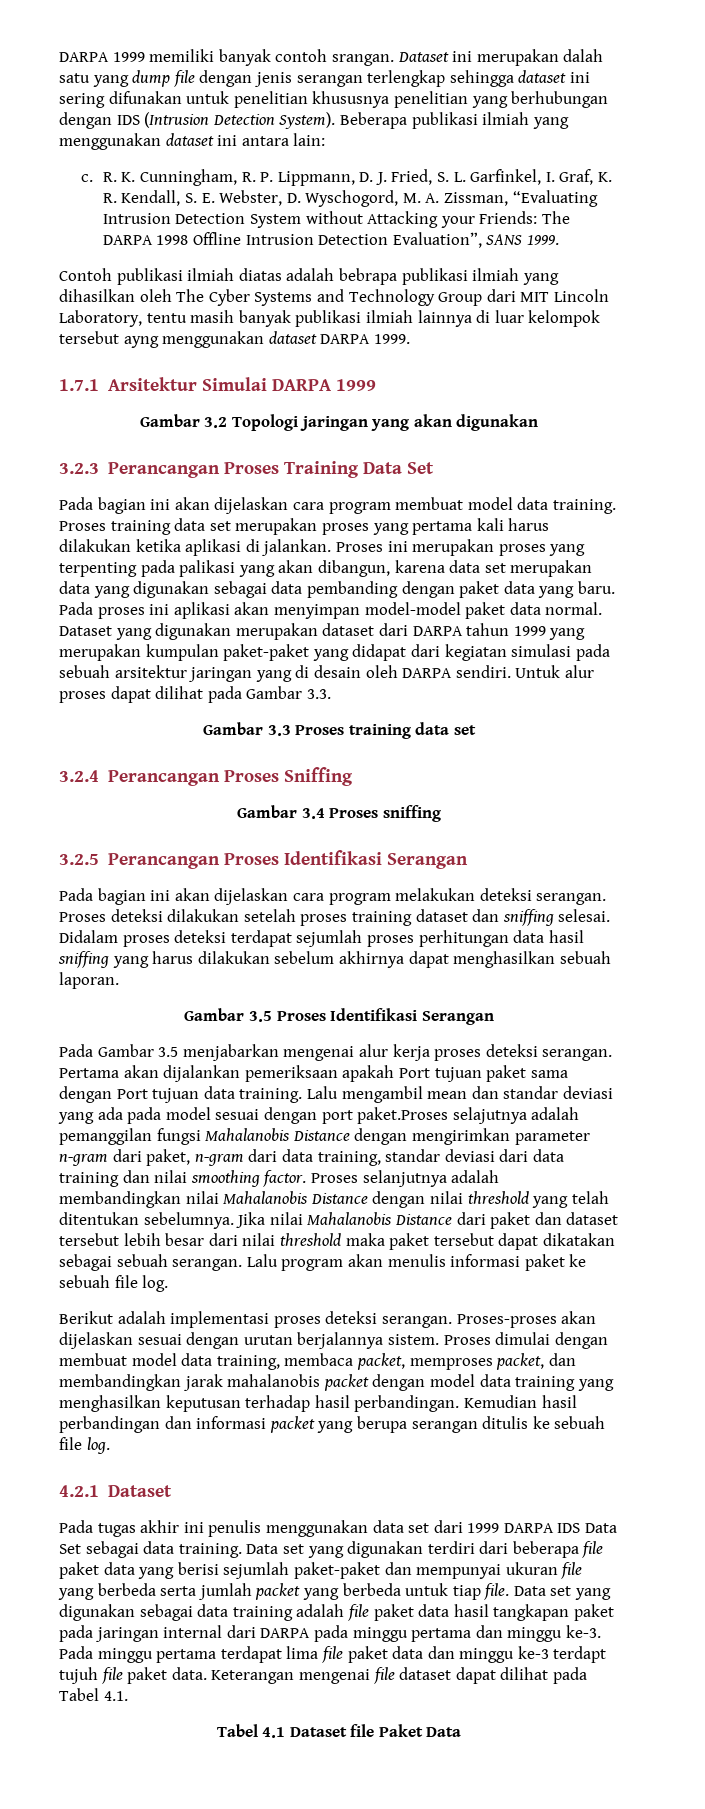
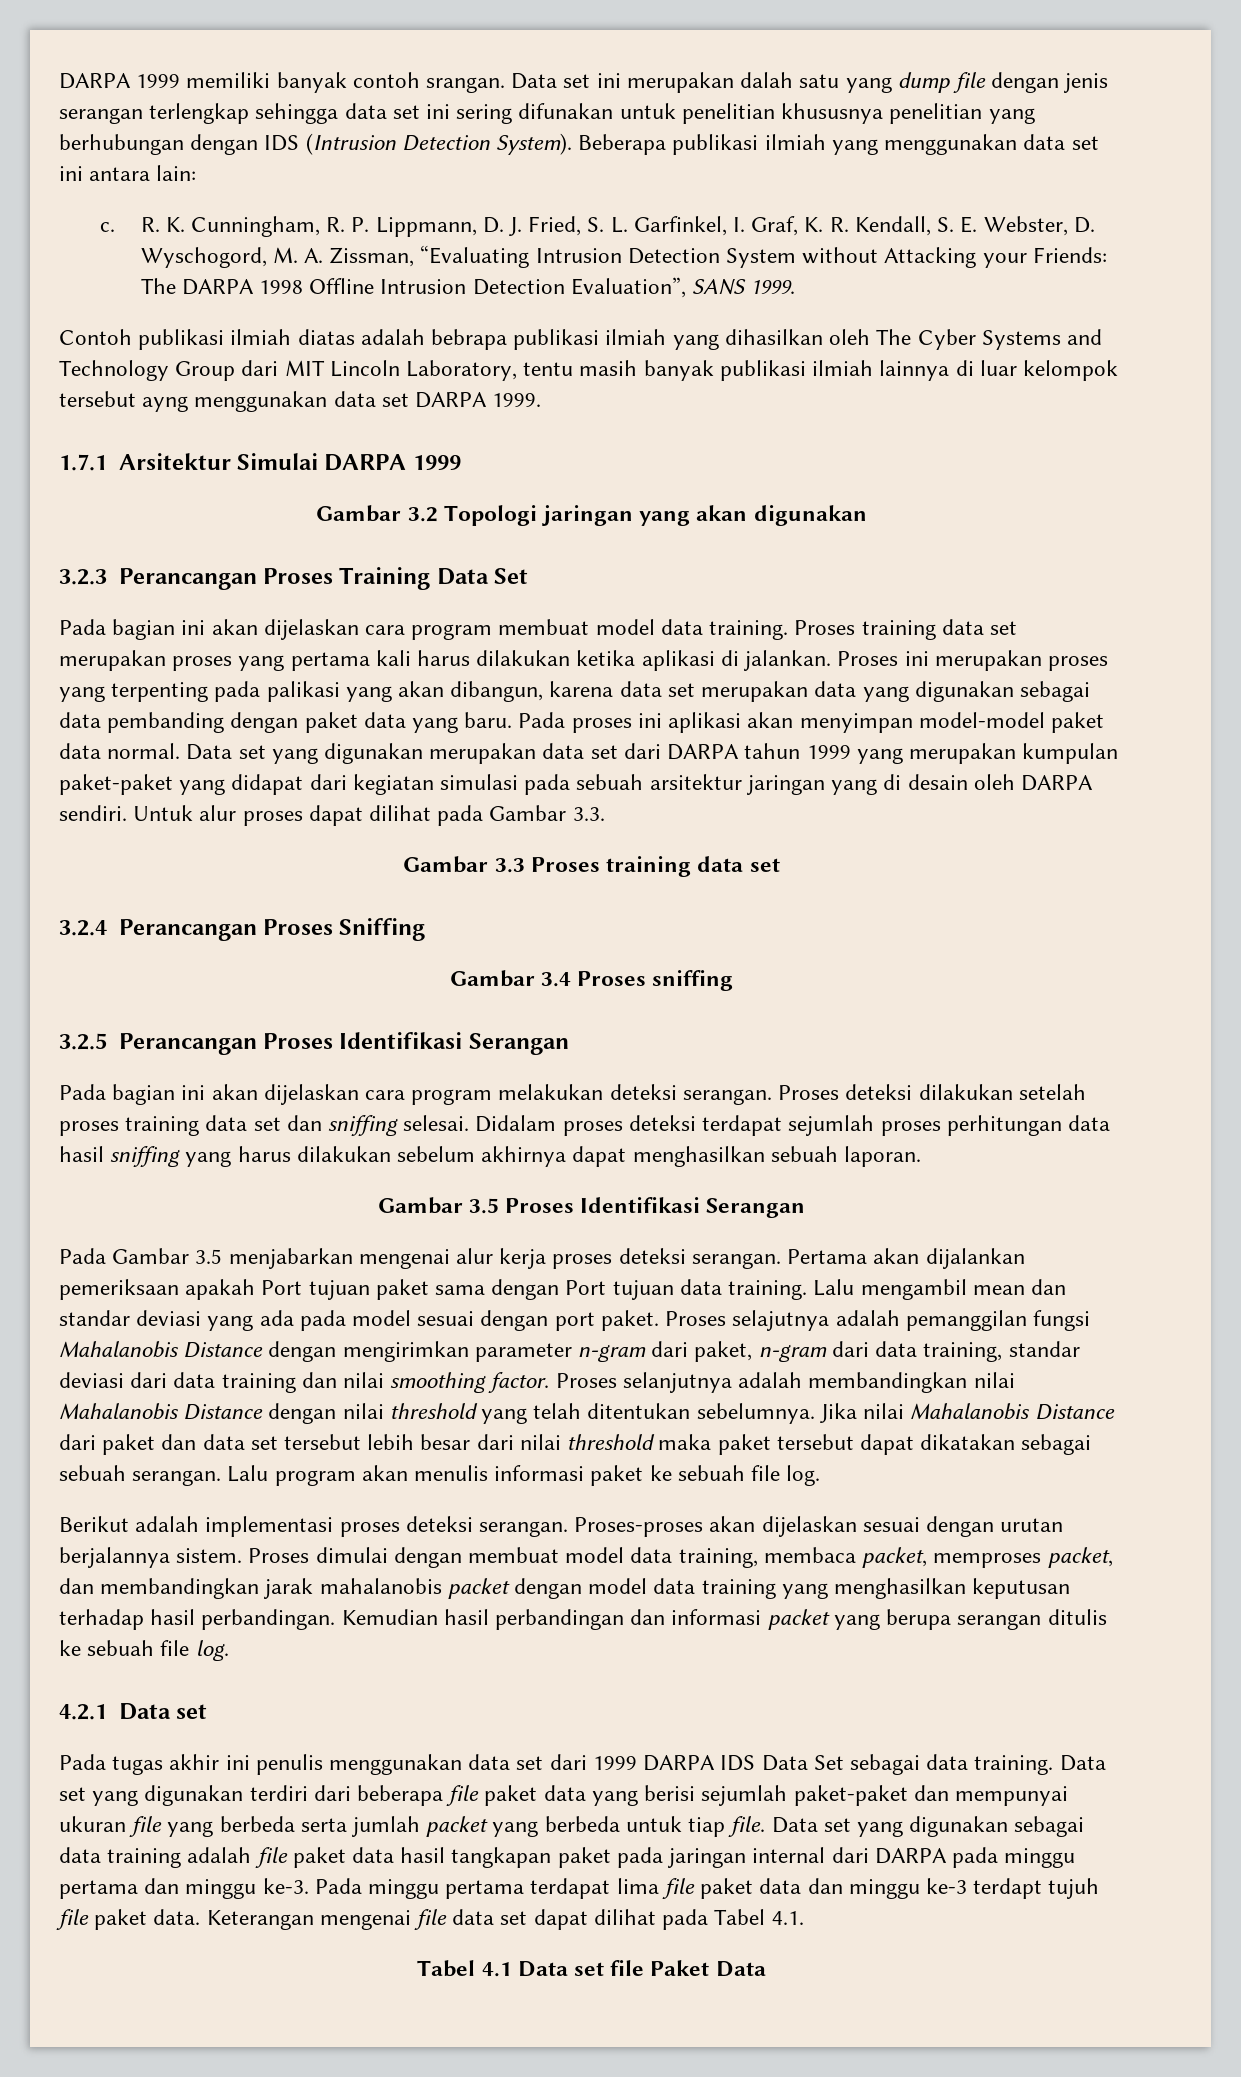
[397,52,449,62] Dataset -> [511,73,591,89] Data set
[518,70,567,83] dataset -> [344,103,420,119] data set
[165,133,214,146] dataset -> [1023,134,1099,150] data set
[268,331,317,344] dataset -> [333,391,409,407] data set
[59,626,112,636] Dataset -> [186,744,266,760] Data set
[322,623,375,636] dataset -> [542,743,618,759] data set
[415,909,468,922] dataset -> [205,1115,281,1131] data set
[357,1107,449,1124] paket.Proses -> [600,1310,727,1331] paket. Proses
[566,1212,619,1225] dataset -> [202,1434,278,1450] data set
[107,1485,172,1497] Dataset -> [118,1703,207,1720] Data set
[399,1667,452,1680] dataset -> [452,1909,528,1925] data set
[289,1727,347,1737] Dataset -> [517,1961,604,1977] Data set

